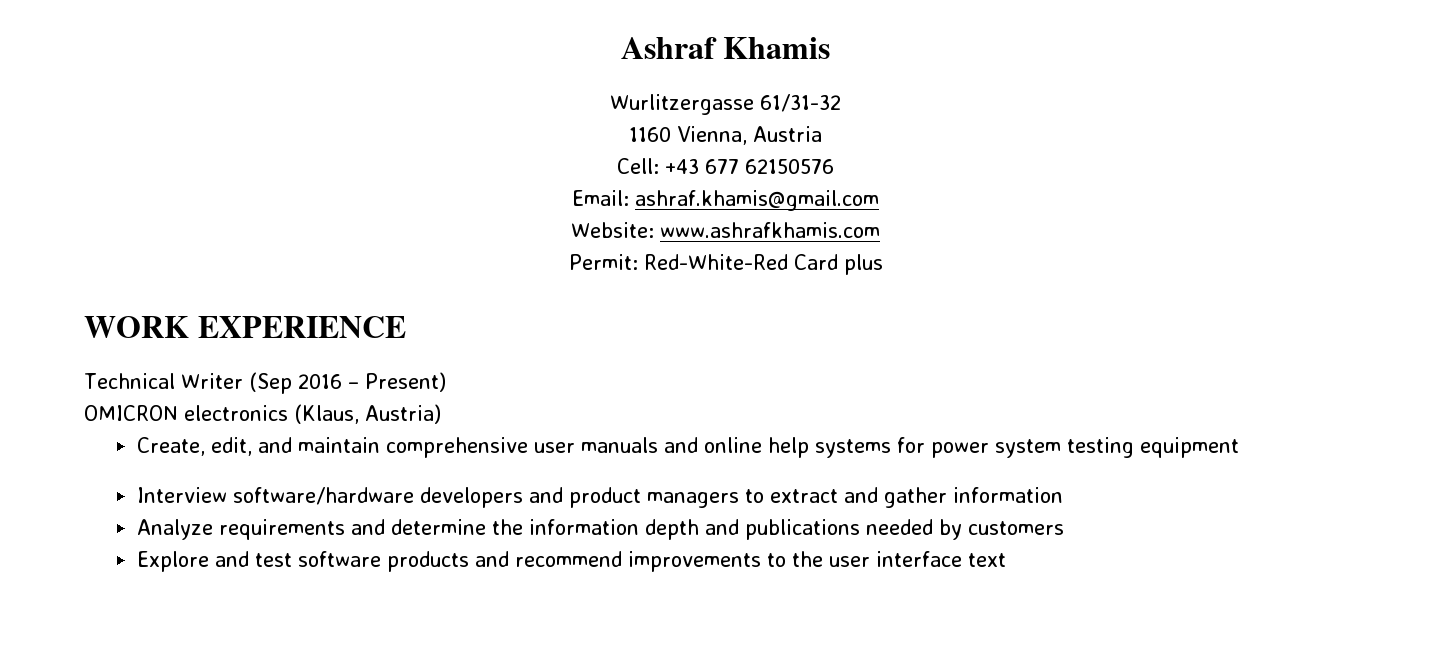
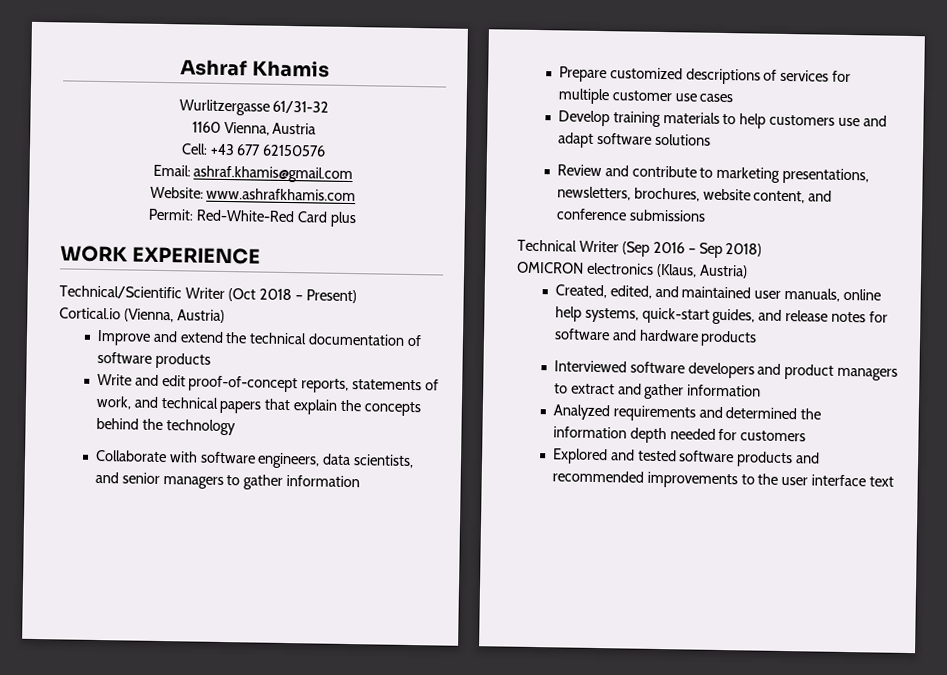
(406, 327) none -> [59,285,357,304] [59,307,225,323] [96,329,423,347] [96,351,211,369] [96,373,440,394] [95,395,422,417] [95,417,236,436] [94,449,415,469] [94,471,361,490] [558,66,852,85] [557,88,734,105] [557,110,888,129] [557,132,711,148] [556,164,870,185] [556,186,833,204] [555,208,706,222] // Technical/Scientific Writer (Oct 2018 – Present) // Cortical.io (Vienna, Austria) // Improve and extend the technical documentation of software products // Write and edit proof-of-concept reports, statements of work, and technical papers that explain the concepts behind the technology // Collaborate with software engineers, data scientists, and senior managers to gather information // Prepare customized descriptions of services for multiple customer use cases // Develop training materials to help customers use and adapt software solutions // Review and contribute to marketing presentations, newsletters, brochures, website content, and conference submissions
[364,372,446,392] Present) -> [698,242,763,258] Sep 2018)
[136,437,1239,458] [136,487,414,505] Create, edit, and maintain comprehensive user manuals and online help systems for power system testing equipment // Interview software/hardware -> [554,284,882,302] [554,306,889,325] [553,328,758,347] [553,360,685,374] Created, edited, and maintained user manuals, online help systems, quick-start guides, and release notes for software and hardware products // Interviewed software
[136,519,213,540] Analyze -> [552,404,610,421] Analyzed
[390,519,486,535] determine -> [725,407,798,420] determined
[704,519,1064,540] [136,551,292,572] and publications needed by customers // Explore and test -> [669,428,807,442] [551,448,677,465] needed for customers // Explored and tested
[514,551,622,567] recommend -> [551,470,644,483] recommended

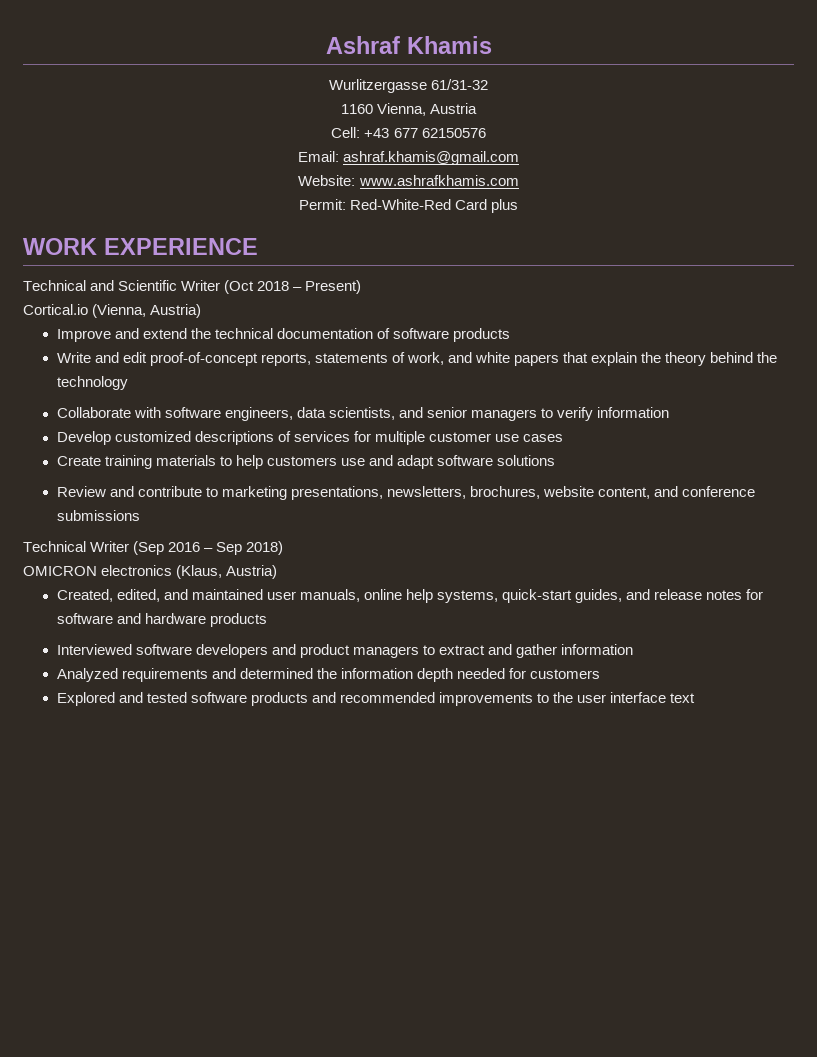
[59,285,182,300] Technical/Scientific -> [23,280,178,291] Technical and Scientific
[160,396,218,409] technical -> [475,352,511,363] white
[364,401,422,417] concepts -> [665,352,707,366] theory
[243,474,361,490] [558,66,607,83] gather information // Prepare -> [557,407,670,421] [56,431,111,445] verify information // Develop
[557,110,610,127] Develop -> [56,456,101,466] Create

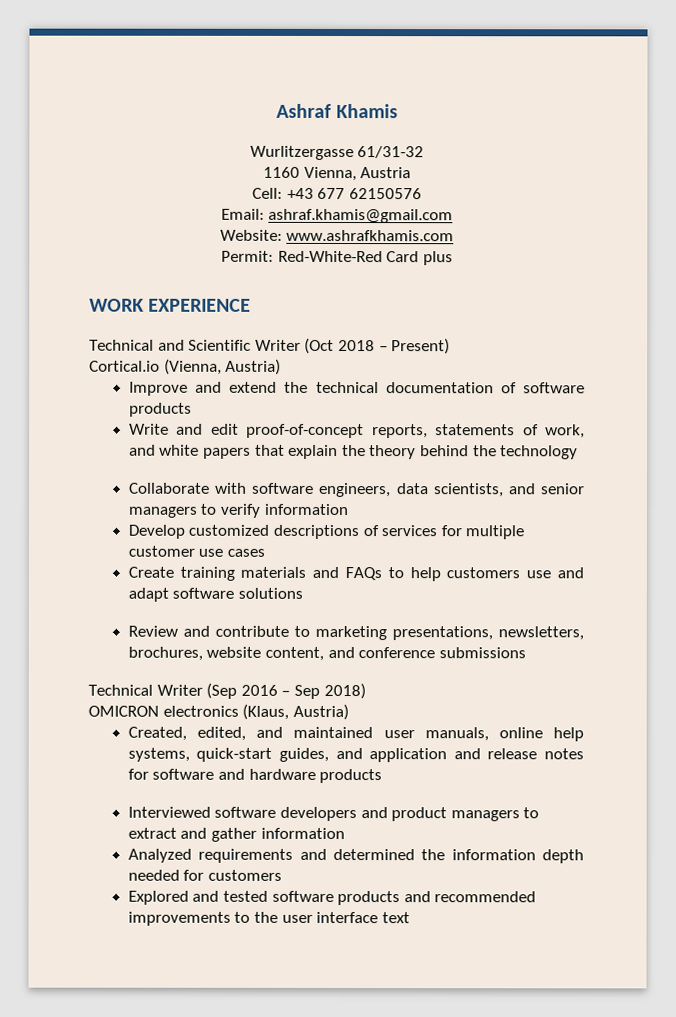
(216, 460) none -> [312,566,383,581] and FAQs
(651, 594) none -> [369,748,481,763] application and

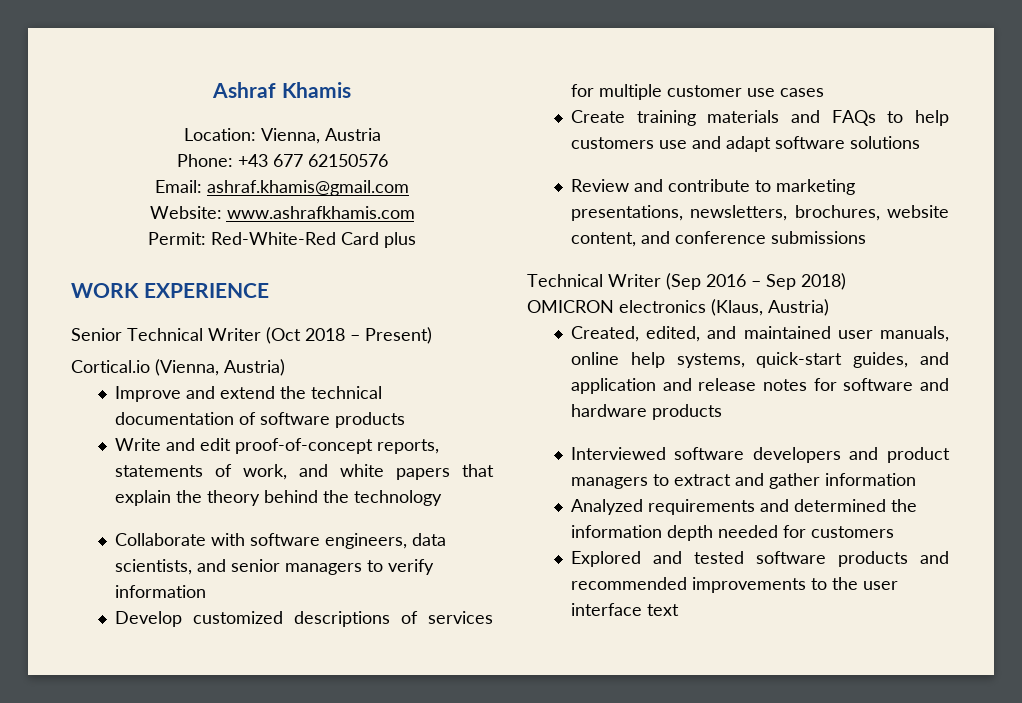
[249,145,425,161] [262,166,300,178] Wurlitzergasse 61/31-32 // 1160 -> [183,128,256,141] Location:
[252,187,284,199] Cell: -> [176,154,233,167] Phone:
[89,339,252,351] Technical and Scientific -> [71,328,203,341] Senior Technical

